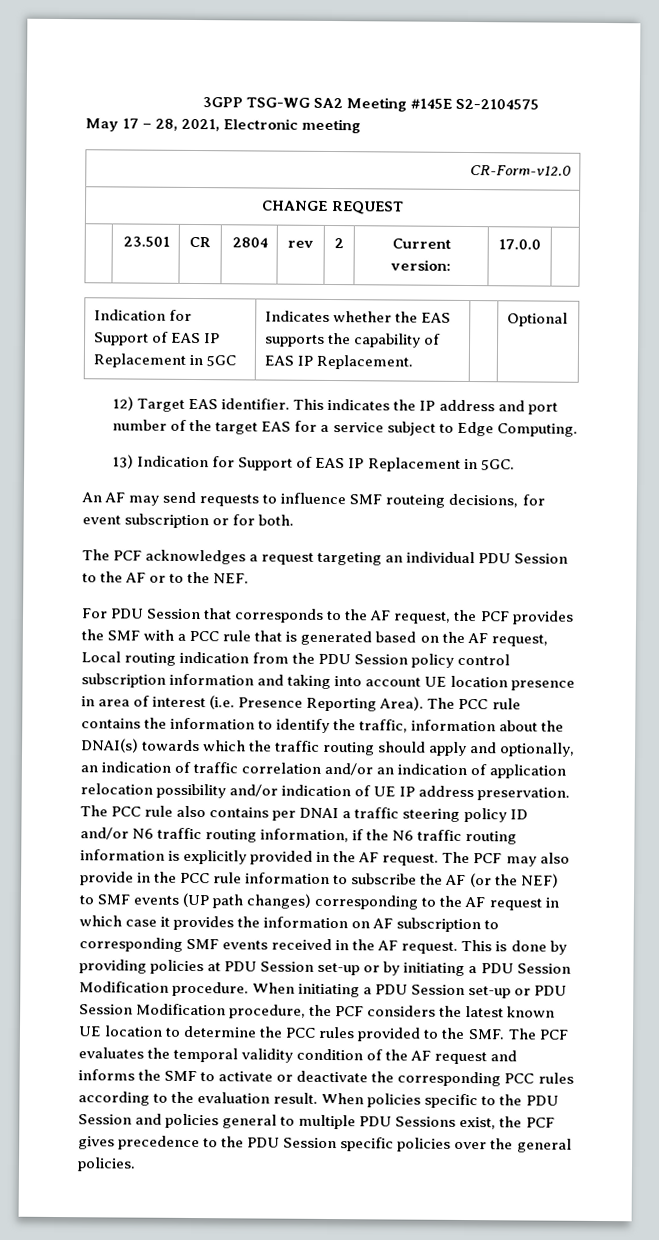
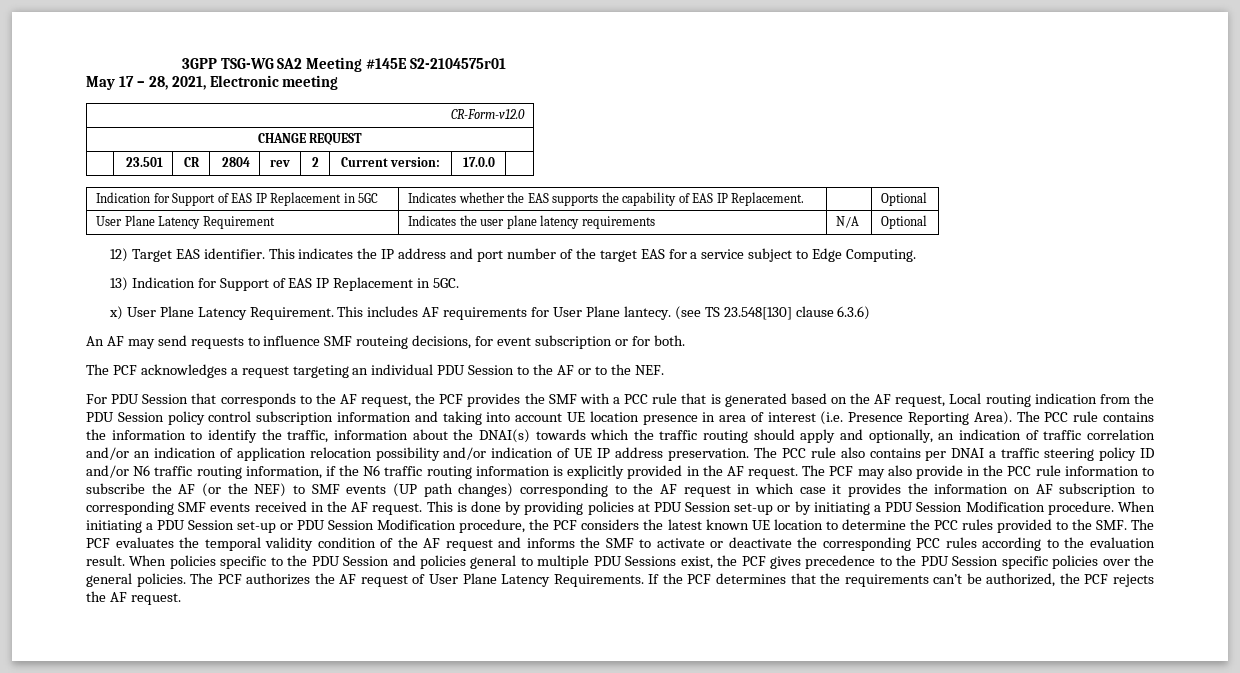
[454,98,539,110] S2-2104575 -> [410,58,507,69] S2-2104575r01
(568, 319) none -> [96,215,275,229] [408,215,655,229] [836,216,860,228] [881,215,928,229] // User Plane Latency Requirement | Indicates the user plane latency requirements | N/A | Optional
(515, 465) none -> [108,306,871,320] // x) User Plane Latency Requirement. This includes AF requirements for User Plane lantecy. (see TS 23.548[130] clause 6.3.6)
(136, 1164) none -> [190,573,1154,587] [86,591,181,605] The PCF authorizes the AF request of User Plane Latency Requirements. If the PCF determines that the requirements can’t be authorized, the PCF rejects the AF request.

